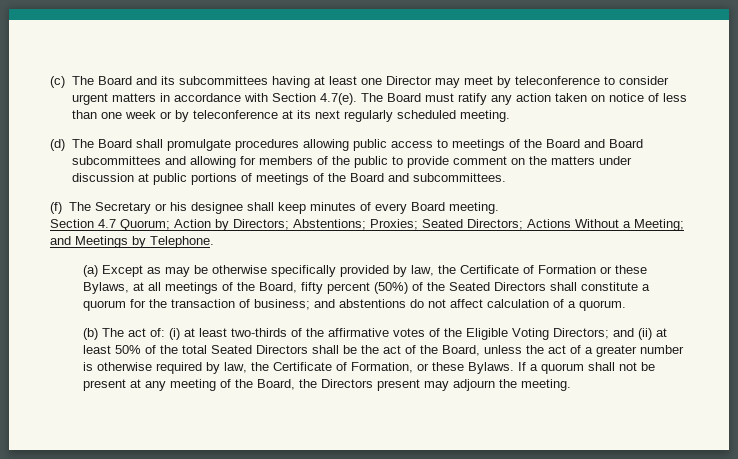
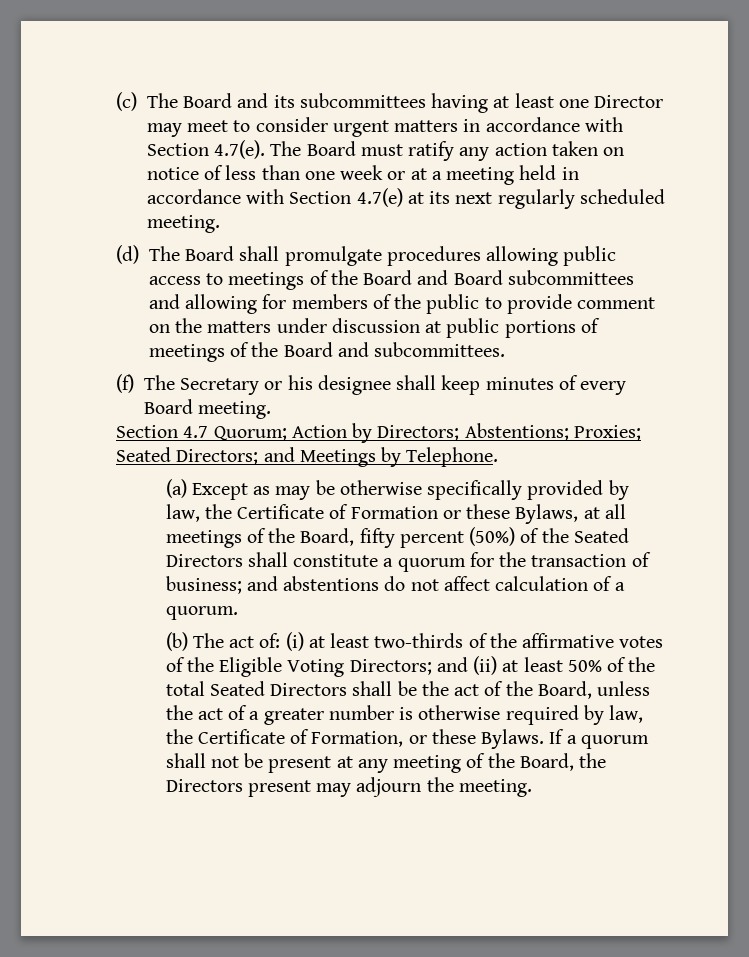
[496,76,600,88] by teleconference -> (229, 126) none
[174,110,278,122] by teleconference -> [410,165,579,185] [146,188,403,207] at a meeting held in accordance with Section 4.7(e)
[527,219,684,231] Actions Without a Meeting; -> (259, 457) none

